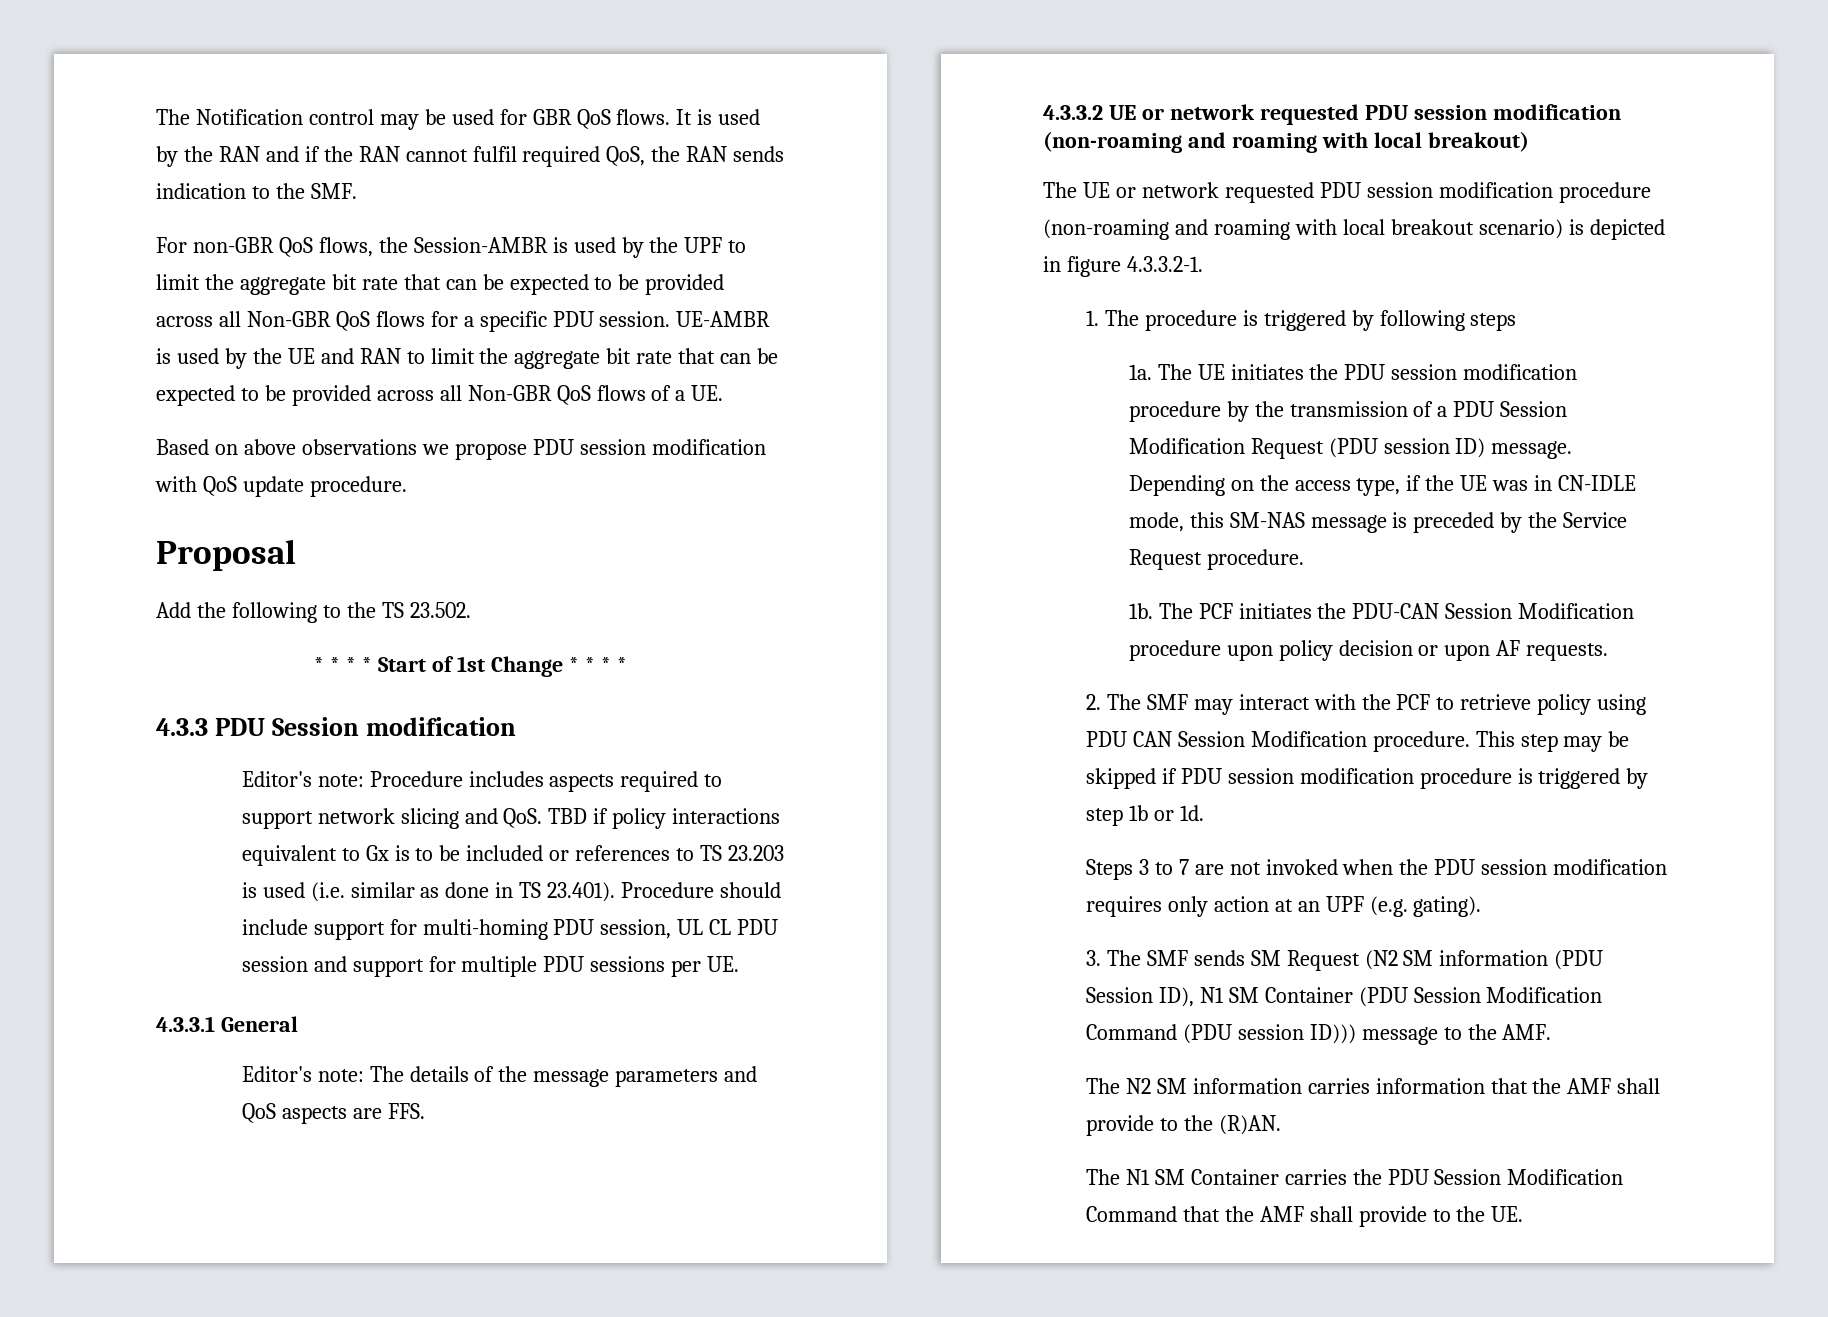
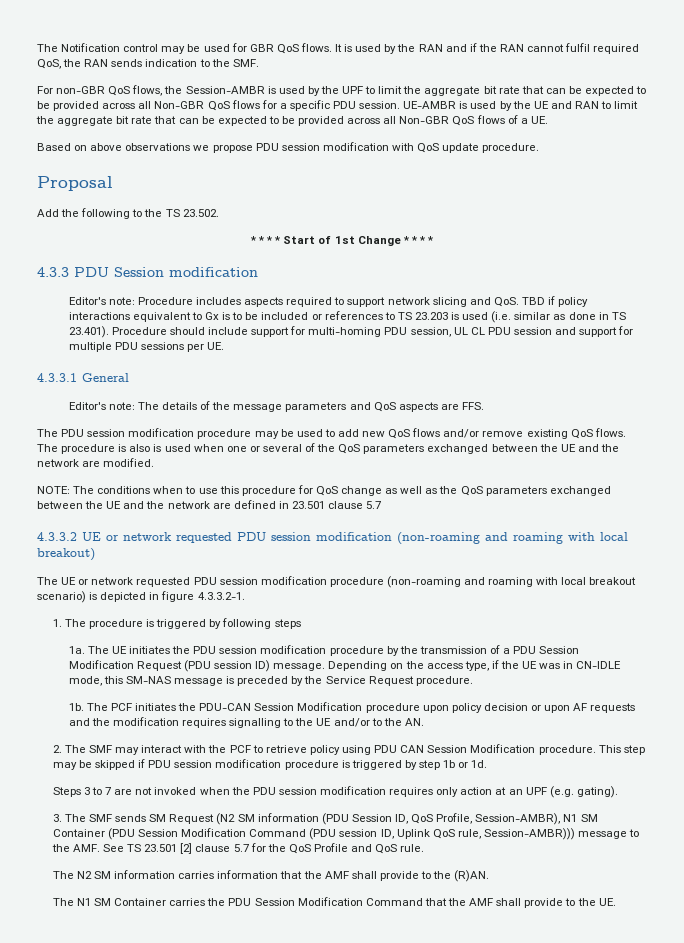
(425, 1111) none -> [37,428,626,439] [37,443,619,454] [37,458,155,467] [37,485,611,496] [37,500,382,509] // The PDU session modification procedure may be used to add new QoS flows and/or remove existing QoS flows. The procedure is also is used when one or several of the QoS parameters exchanged between the UE and the network are modified. // NOTE: The conditions when to use this procedure for QoS change as well as the QoS parameters exchanged between the UE and the network are defined in 23.501 clause 5.7
[1526,643,1609,661] requests. -> [590,703,636,713] [68,717,424,728] requests and the modification requires signalling to the UE and/or to the AN.
[1158,987,1194,1007] ID), -> [394,813,561,825] ID, QoS Profile, Session-AMBR),
[1309,1024,1356,1044] ID))) -> [380,828,575,840] ID, Uplink QoS rule, Session-AMBR)))
(1552, 1032) none -> [103,843,425,854] See TS 23.501 [2] clause 5.7 for the QoS Profile and QoS rule.

